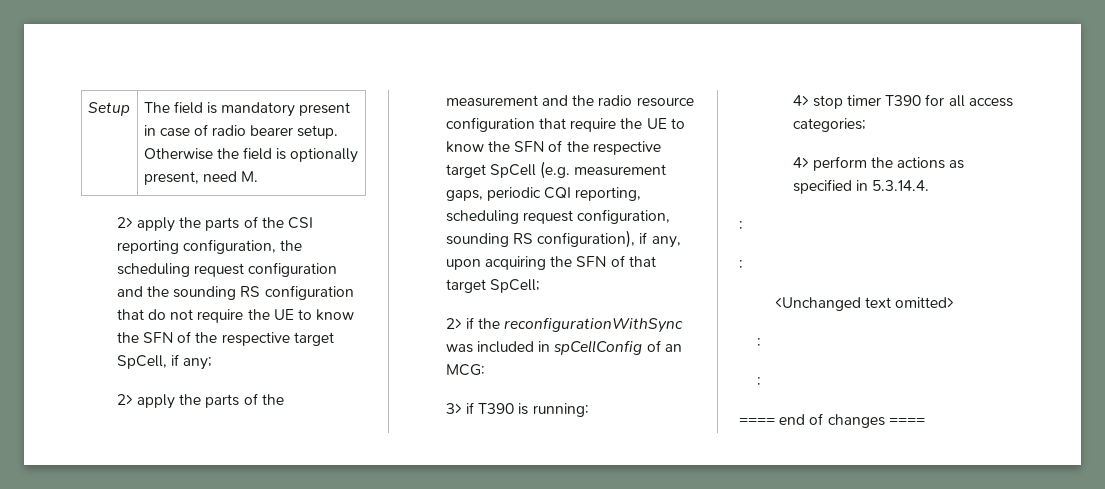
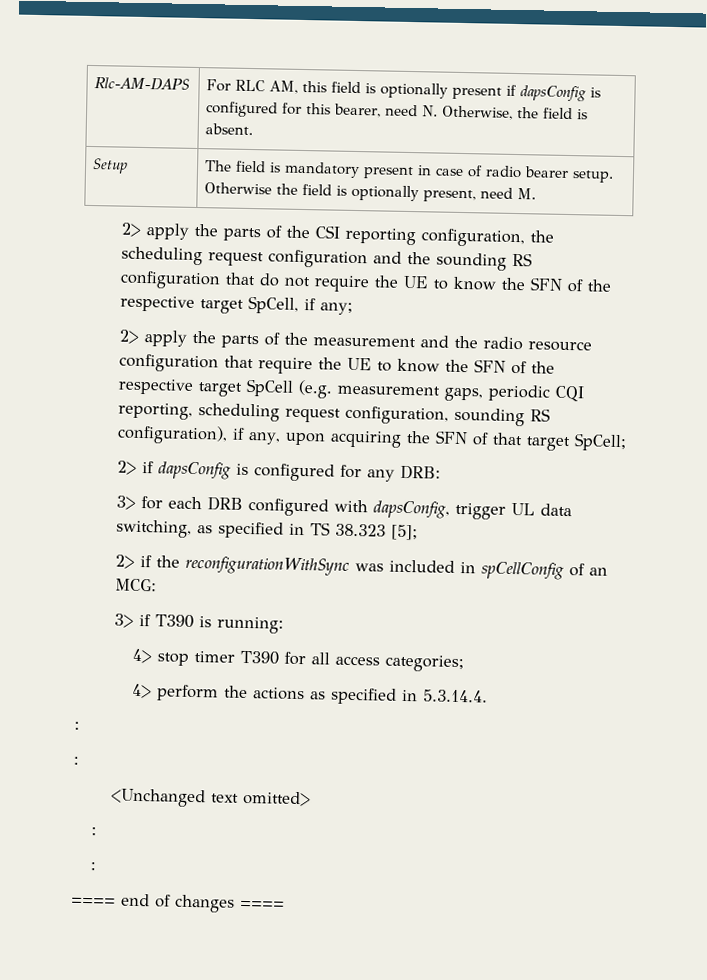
(87, 109) none -> [94,77,191,91] [206,79,602,102] [206,101,589,120] [205,123,254,136] Rlc-AM-DAPS | For RLC AM, this field is optionally present if dapsConfig is configured for this bearer, need N. Otherwise, the field is absent. //
(541, 286) none -> [116,460,441,482] [115,495,572,520] [115,519,418,541] // 2> if dapsConfig is configured for any DRB: // 3> for each DRB configured with dapsConfig, trigger UL data switching, as specified in TS 38.323 [5];

